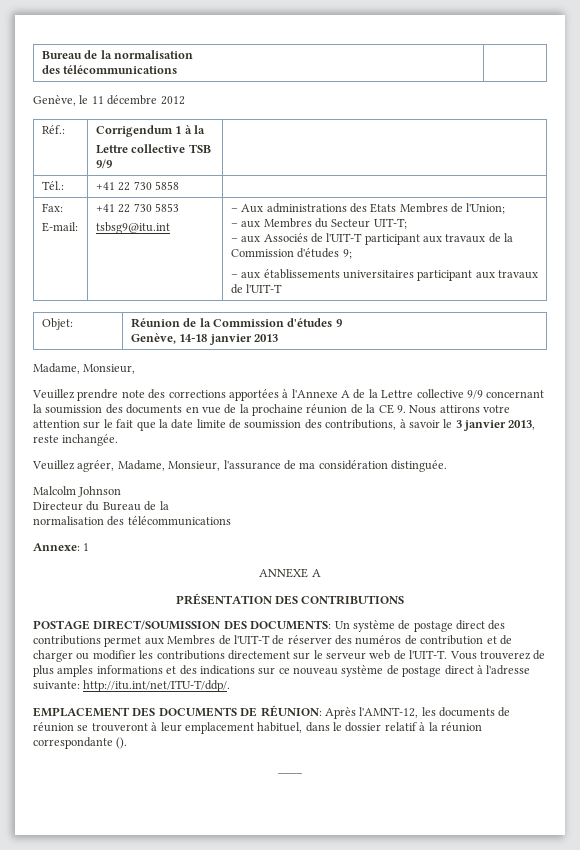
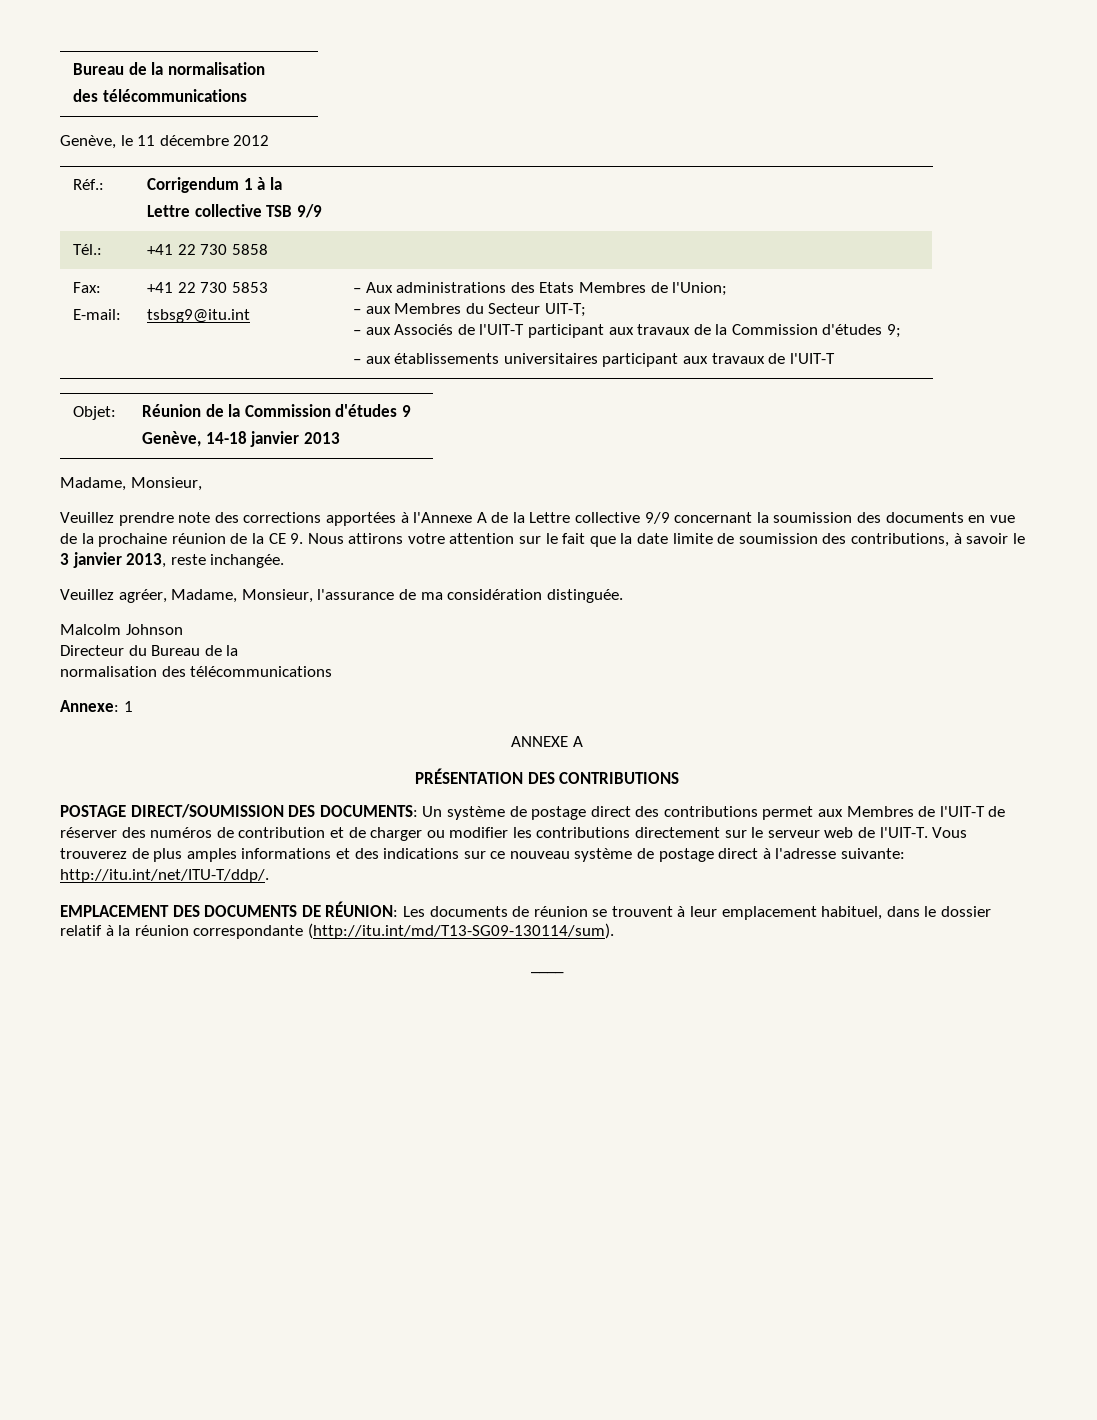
[324,707,436,719] Après l'AMNT-12, les -> [402,906,425,917] Les
[91,723,148,732] trouveront -> [611,906,673,917] trouvent
[116,737,128,749] (). -> [307,923,614,939] (http://itu.int/md/T13-SG09-130114/sum).

